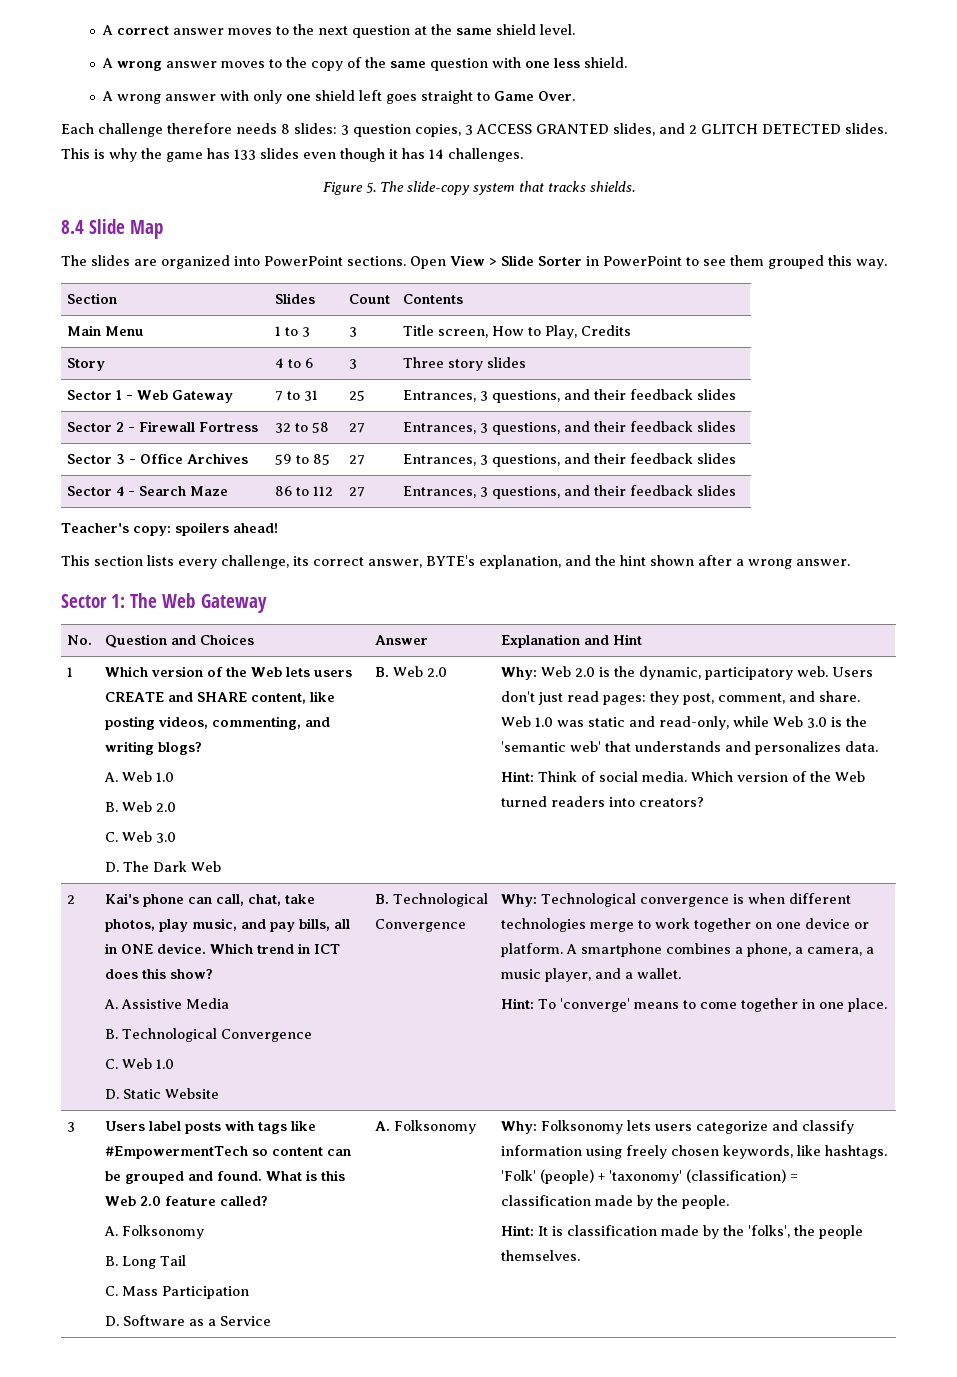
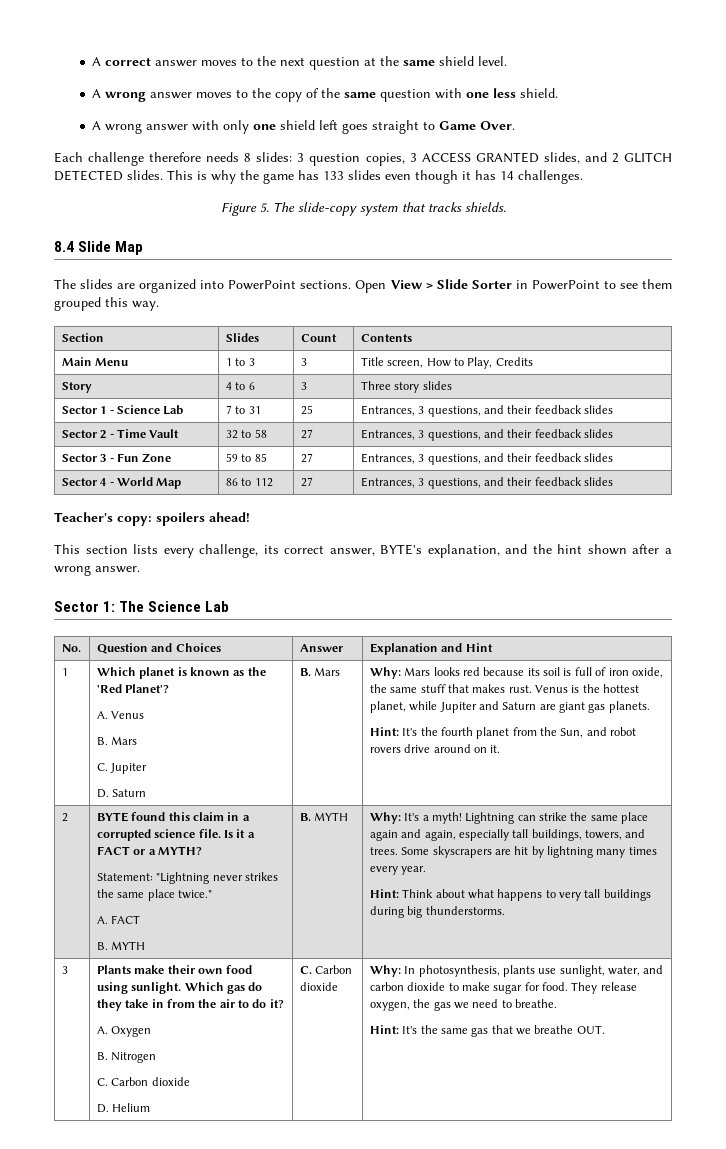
[137,390,234,403] Web Gateway -> [116,405,184,415] Science Lab
[139,421,259,432] Firewall Fortress -> [116,429,180,438] Time Vault
[140,453,249,464] Office Archives -> [116,453,172,463] Fun Zone
[139,486,229,496] Search Maze -> [116,477,182,489] World Map
[162,593,267,613] Web Gateway -> [148,601,230,612] Science Lab
[151,666,353,677] [105,691,336,704] [105,716,331,730] [105,741,203,755] [104,771,175,782] [105,801,177,812] [105,831,177,843] [105,861,222,872] [375,666,448,677] [501,666,874,680] [501,691,861,705] [501,716,868,730] [501,741,879,755] [501,771,866,782] [501,796,705,807] [67,895,76,904] [105,893,316,907] [105,918,351,932] [105,943,341,954] [105,968,214,979] [104,998,230,1009] [105,1028,313,1042] [105,1058,175,1069] [105,1088,220,1099] [375,893,489,907] [375,919,467,932] [501,893,852,907] [501,918,870,932] [501,943,875,957] [501,968,682,982] [501,998,888,1012] [67,1122,76,1132] [105,1120,317,1134] [105,1146,352,1159] [105,1170,346,1184] [105,1196,269,1206] [104,1225,205,1239] [105,1255,187,1269] [105,1286,250,1299] [105,1315,272,1326] [375,1120,477,1134] [501,1120,855,1134] [501,1145,888,1159] [501,1169,799,1184] [501,1195,730,1209] [501,1225,864,1239] [501,1250,581,1261] version of the Web lets users CREATE and SHARE content, like posting videos, commenting, and writing blogs? // A. Web 1.0 // B. Web 2.0 // C. Web 3.0 // D. The Dark Web | B. Web 2.0 | Why: Web 2.0 is the dynamic, participatory web. Users don't just read pages: they post, comment, and share. Web 1.0 was static and read-only, while Web 3.0 is the 'semantic web' that understands and personalizes data. // Hint: Think of social media. Which version of the Web turned readers into creators? // 2 | Kai's phone can call, chat, take photos, play music, and pay bills, all in ONE device. Which trend in ICT does this show? // A. Assistive Media // B. Technological Convergence // C. Web 1.0 // D. Static Website | B. Technological Convergence | Why: Technological convergence is when different technologies merge to work together on one device or platform. A smartphone combines a phone, a camera, a music player, and a wallet. // Hint: To 'converge' means to come together in one place. // 3 | Users label posts with tags like #EmpowermentTech so content can be grouped and found. What is this Web 2.0 feature called? // A. Folksonomy // B. Long Tail // C. Mass Participation // D. Software as a Service | A. Folksonomy | Why: Folksonomy lets users categorize and classify information using freely chosen keywords, like hashtags. 'Folk' (people) + 'taxonomy' (classification) = classification made by the people. // Hint: It is classification made by the 'folks', the people themselves. -> [139,667,266,679] [96,684,170,693] [96,711,145,719] [96,736,138,745] [96,763,148,774] [96,789,147,798] [299,667,341,676] [369,667,663,679] [369,684,640,693] [369,701,650,713] [369,727,637,739] [369,744,501,753] [61,813,68,822] [96,812,250,822] [96,829,255,841] [96,846,202,855] [96,872,278,884] [96,889,212,901] [96,915,141,924] [96,941,146,950] [299,812,349,821] [369,812,649,824] [369,829,646,841] [369,846,657,858] [369,866,427,875] [369,889,651,901] [369,906,505,918] [61,966,68,974] [96,965,253,974] [96,982,263,994] [96,999,284,1011] [96,1026,152,1037] [96,1052,157,1063] [96,1077,190,1086] [96,1103,151,1113] [299,965,353,974] [299,982,338,991] [369,965,664,977] [369,982,637,994] [369,999,558,1011] [369,1025,605,1037] planet is known as the 'Red Planet'? // A. Venus // B. Mars // C. Jupiter // D. Saturn | B. Mars | Why: Mars looks red because its soil is full of iron oxide, the same stuff that makes rust. Venus is the hottest planet, while Jupiter and Saturn are giant gas planets. // Hint: It's the fourth planet from the Sun, and robot rovers drive around on it. // 2 | BYTE found this claim in a corrupted science file. Is it a FACT or a MYTH? // Statement: "Lightning never strikes the same place twice." // A. FACT // B. MYTH | B. MYTH | Why: It's a myth! Lightning can strike the same place again and again, especially tall buildings, towers, and trees. Some skyscrapers are hit by lightning many times every year. // Hint: Think about what happens to very tall buildings during big thunderstorms. // 3 | Plants make their own food using sunlight. Which gas do they take in from the air to do it? // A. Oxygen // B. Nitrogen // C. Carbon dioxide // D. Helium | C. Carbon dioxide | Why: In photosynthesis, plants use sunlight, water, and carbon dioxide to make sugar for food. They release oxygen, the gas we need to breathe. // Hint: It's the same gas that we breathe OUT.

